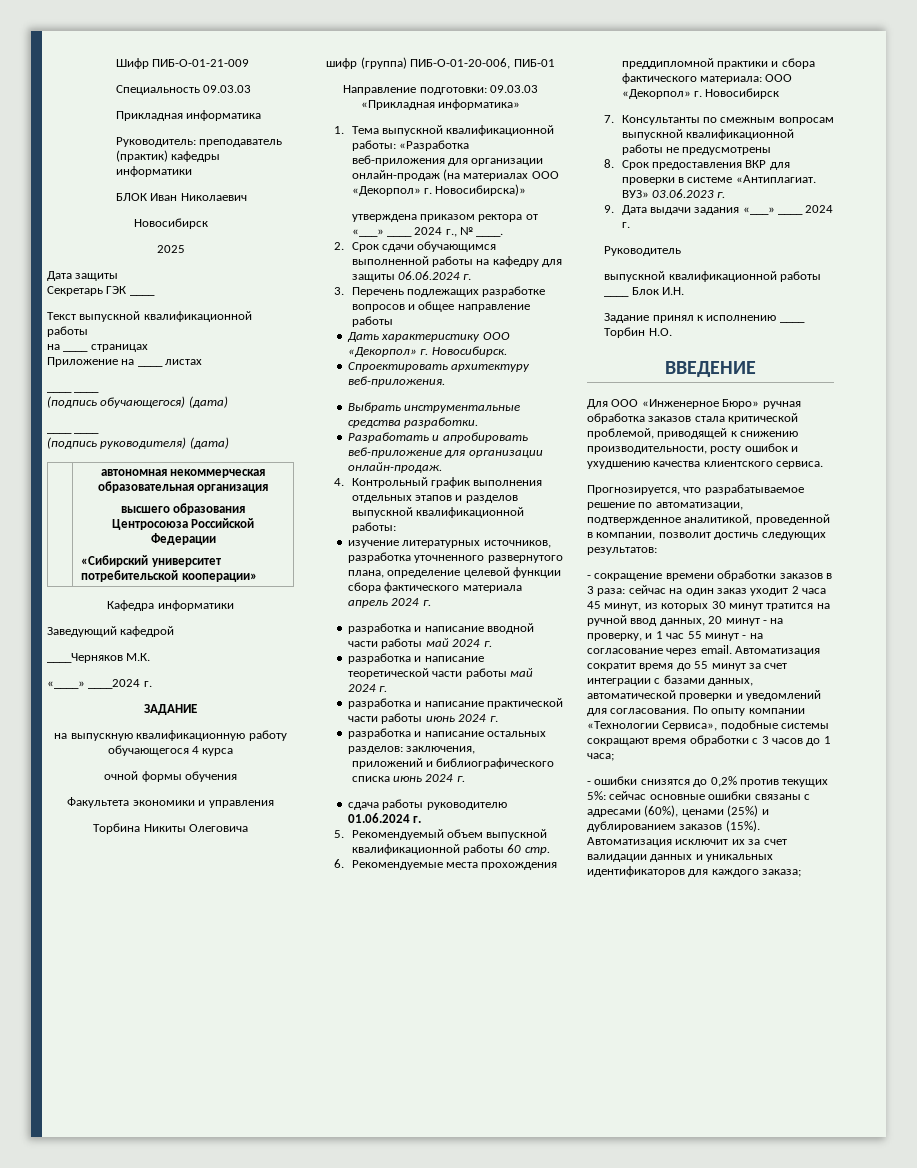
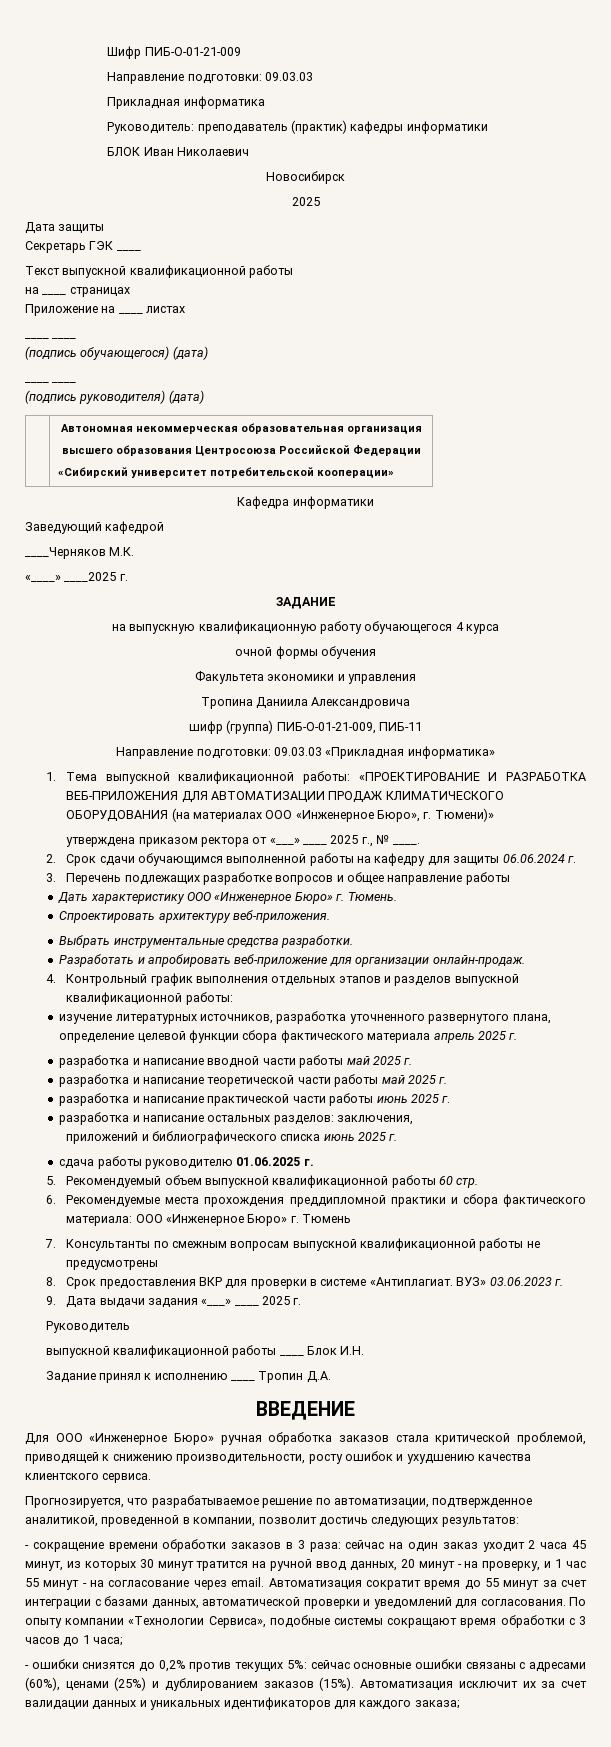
[116,85,201,95] Специальность -> [107,72,262,84] Направление подготовки:
[100,469,167,476] автономная -> [60,424,133,432] Автономная
[88,679,141,689] ____2024 -> [64,572,117,582] ____2025
[93,823,248,834] Торбина Никиты Олеговича -> [200,697,411,709] Тропина Даниила Александровича
[410,58,555,69] ПИБ-О-01-20-006, ПИБ-01 -> [276,722,423,734] ПИБ-О-01-21-009, ПИБ-11
[398,140,469,151] [351,155,544,166] [351,169,559,181] [351,184,527,196] «Разработка веб-приложения для организации онлайн-продаж (на материалах ООО «Декорпол» г. Новосибирска)» -> [358,772,586,781] [66,791,504,803] [66,808,494,822] «ПРОЕКТИРОВАНИЕ И РАЗРАБОТКА ВЕБ-ПРИЛОЖЕНИЯ ДЛЯ АВТОМАТИЗАЦИИ ПРОДАЖ КЛИМАТИЧЕСКОГО ОБОРУДОВАНИЯ (на материалах ООО «Инженерное Бюро», г. Тюмени)»
[414,227,443,235] 2024 -> [330,835,359,844] 2025
[348,346,507,357] «Декорпол» г. Новосибирск. -> [214,892,397,904] «Инженерное Бюро» г. Тюмень.
[391,598,420,606] 2024 -> [477,1031,506,1040] 2025
[452,639,481,647] 2024 -> [372,1056,401,1065] 2025
[348,684,377,692] 2024 -> [407,1075,436,1084] 2025
[458,714,487,722] 2024 -> [410,1094,439,1103] 2025
[425,774,454,782] 2024 -> [358,1132,387,1141] 2025
[348,813,411,823] 01.06.2024 -> [236,1157,301,1166] 01.06.2025
[621,88,780,99] «Декорпол» г. Новосибирск -> [165,1214,352,1226] «Инженерное Бюро» г. Тюмень
[805,205,834,213] 2024 -> [262,1296,291,1305] 2025
[604,327,672,338] Торбин Н.О. -> [258,1371,331,1383] Тропин Д.А.

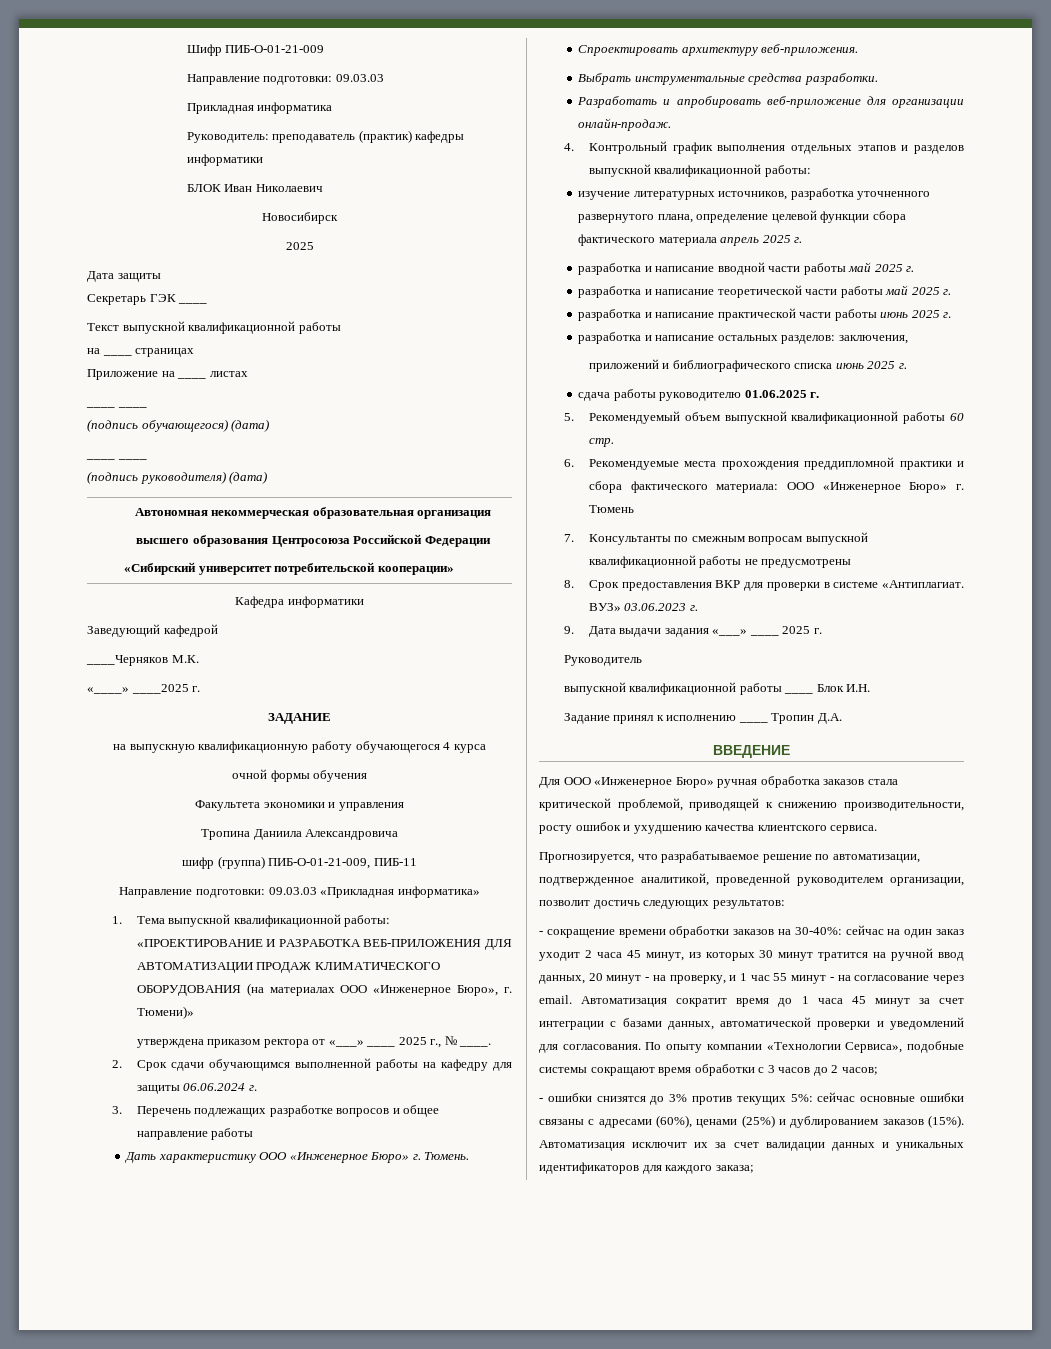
[182,1517,256,1527] в компании, -> [797,877,964,886] руководителем организации,
[286,1540,341,1552] в 3 раза: -> [778,927,842,935] на 30-40%:
[484,1578,499,1587] 55 -> [801,996,866,1004] 1 часа 45
[82,1635,124,1646] 1 часа; -> [831,1065,878,1075] 2 часов;
[158,1660,186,1672] 0,2% -> [669,1094,688,1102] 3%

